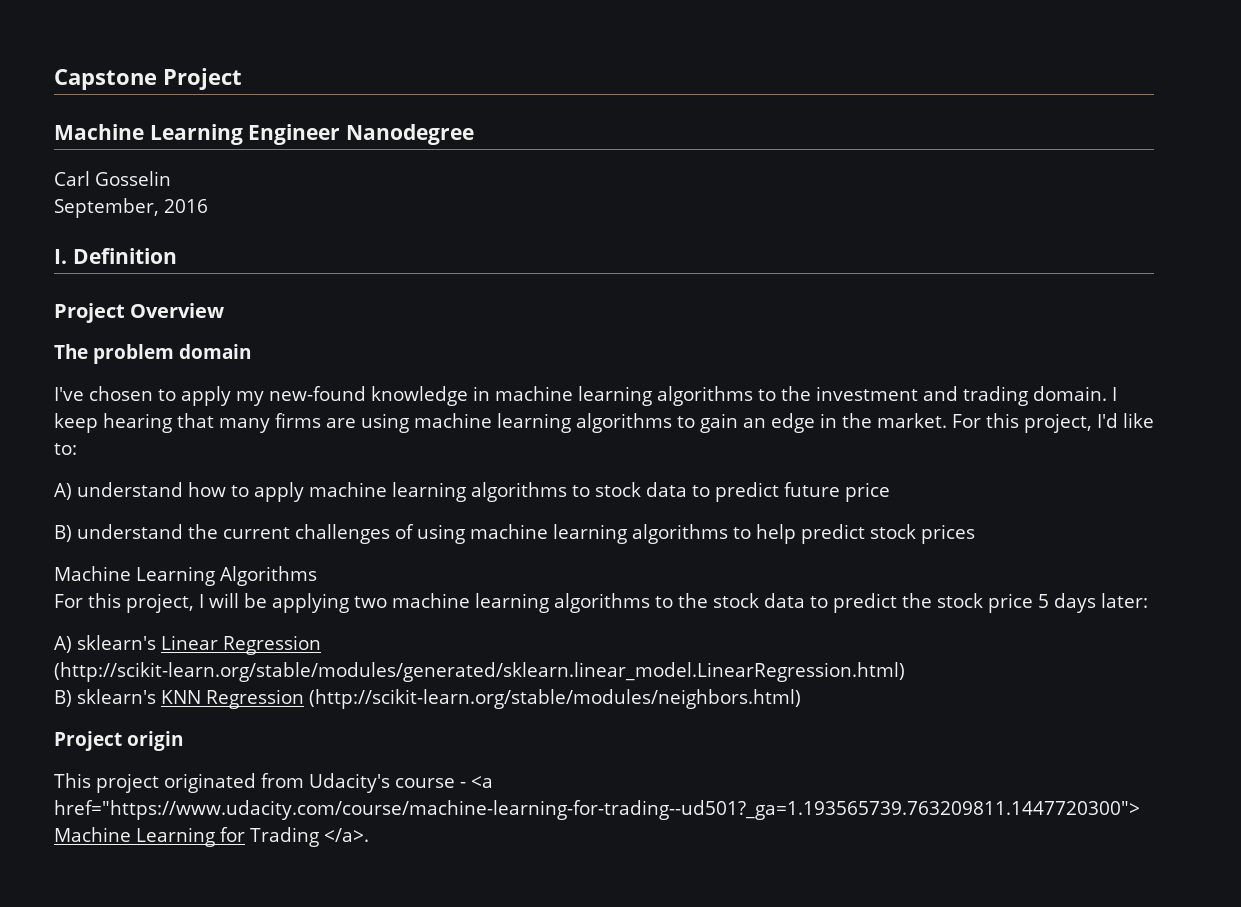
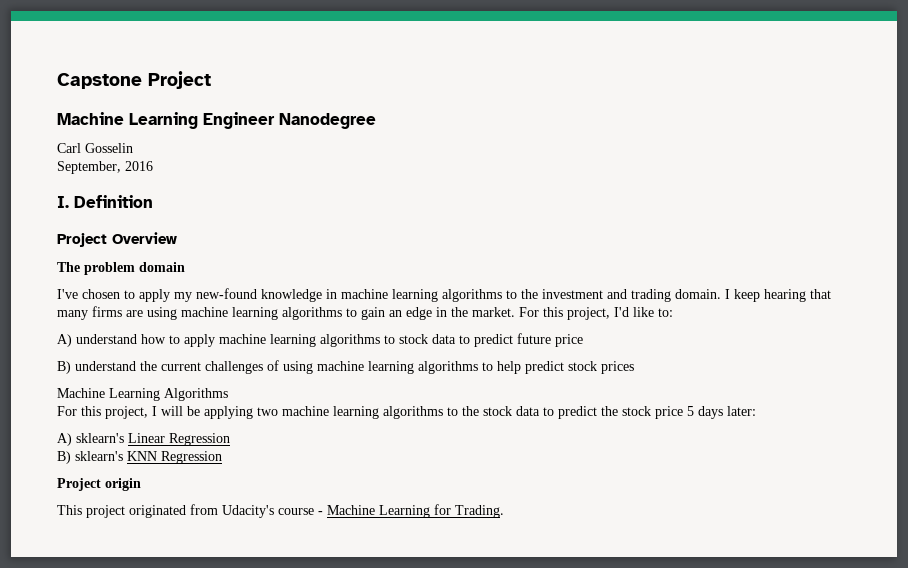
[54,662,905,682] (http://scikit-learn.org/stable/modules/generated/sklearn.linear_model.LinearRegression.html) -> (230, 439) none
[309,689,801,709] (http://scikit-learn.org/stable/modules/neighbors.html) -> (222, 457) none
[471,776,494,788] [54,800,1140,820] <a href="https://www.udacity.com/course/machine-learning-for-trading--ud501?_ga=1.193565739.763209811.1447720300"> -> (323, 513) none
[250,827,369,847] Trading </a>. -> [455,505,504,518] Trading.

